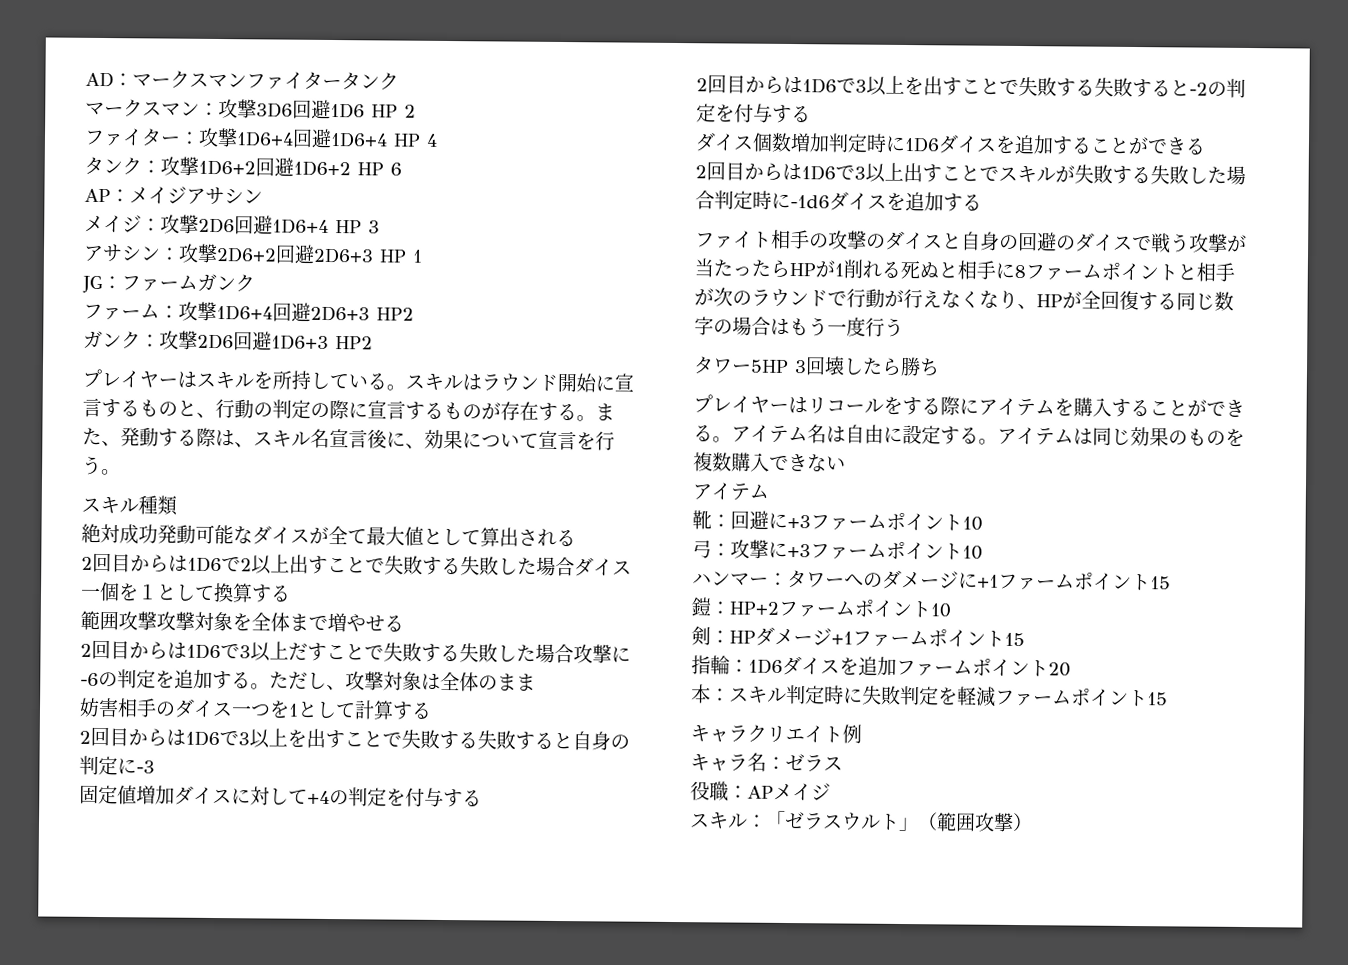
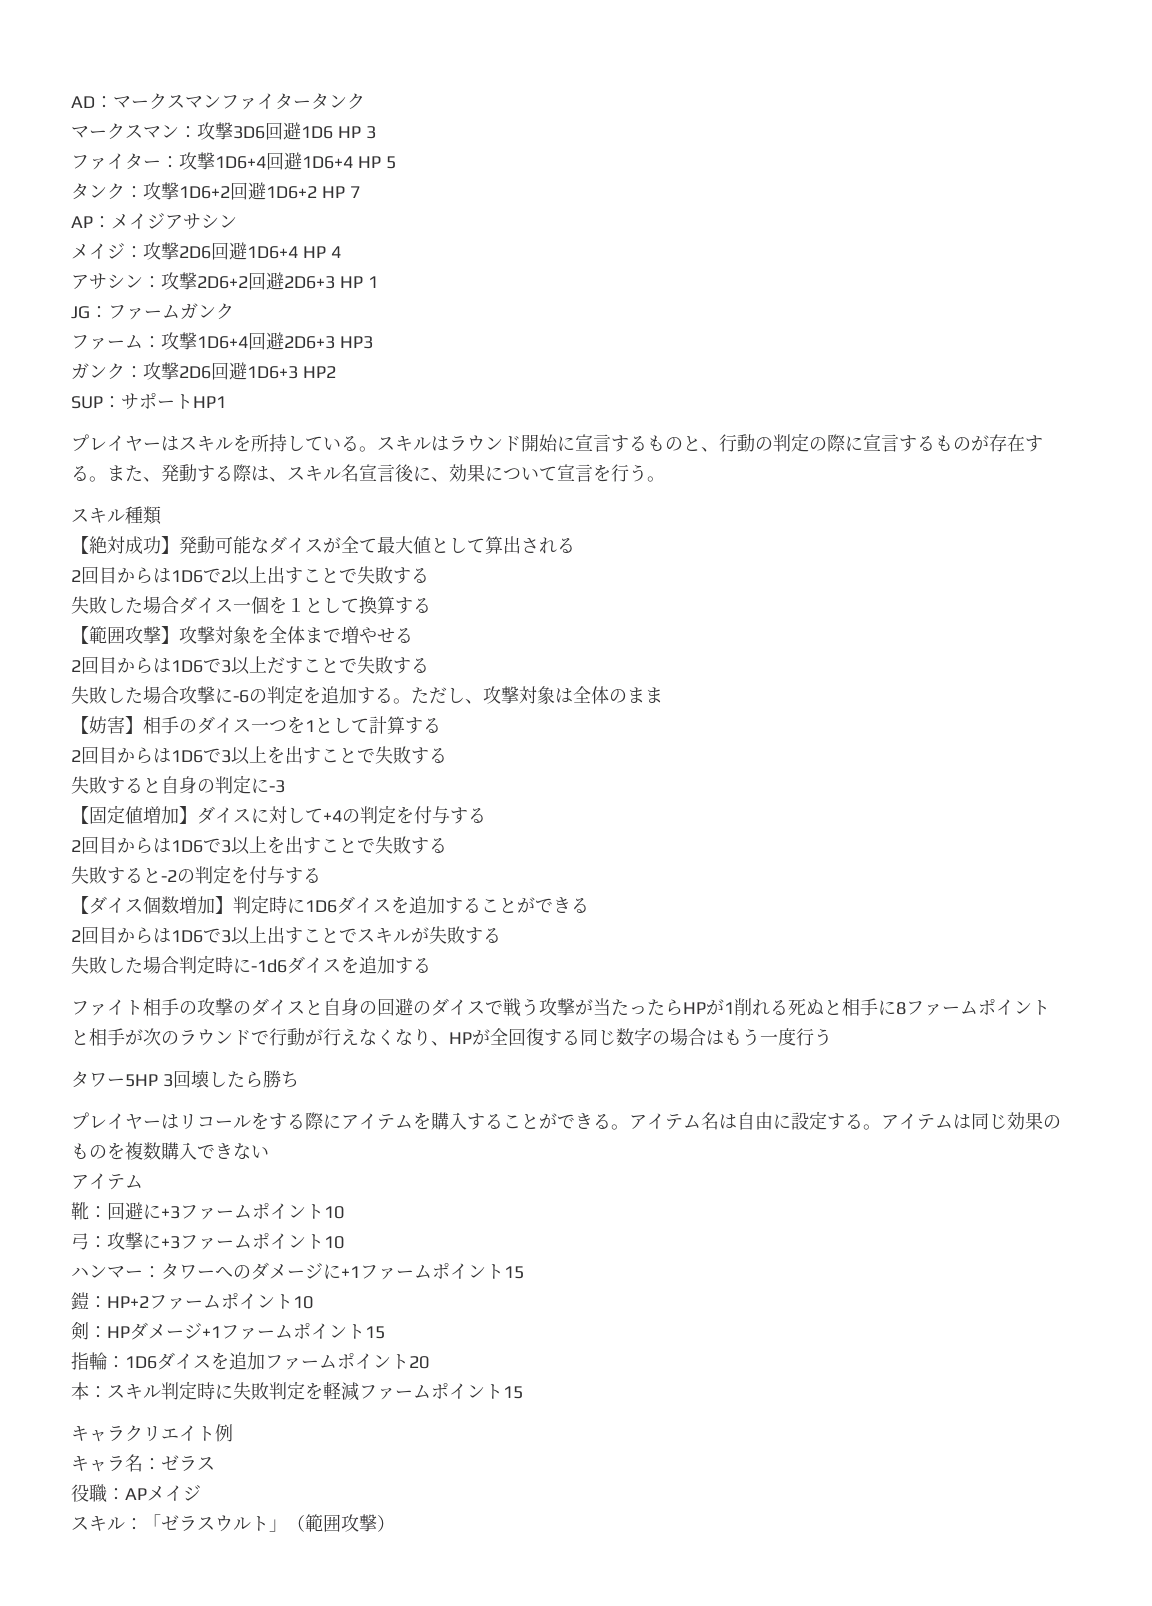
[404,104,416,118] 2 -> [365,126,376,139] 3
[426,133,438,147] 4 -> [385,156,396,169] 5
[390,162,402,176] 6 -> [349,186,360,198] 7
[368,220,380,234] 3 -> [330,246,341,258] 4
[376,307,414,321] HP2 -> [339,336,373,349] HP3
(373, 343) none -> [71,393,226,410] // SUP：サポートHP1
(178, 505) none -> [71,536,89,554] 【
(158, 534) none -> [161,536,179,554] 】
(461, 566) none -> (429, 575) //
[80,610,157,631] 範囲攻撃 -> [71,626,179,644] 【範囲攻撃】
(460, 653) none -> (429, 665) //
[79,697,119,718] 妨害 -> [71,716,143,734] 【妨害】
(478, 740) none -> (447, 755) //
(155, 767) none -> [71,806,89,824] 【
(175, 795) none -> [179,806,197,824] 】
(1095, 87) none -> (447, 845) //
(811, 114) none -> [71,896,89,914] 【
(830, 143) none -> [215,896,233,914] 】
(1151, 175) none -> (501, 935) //

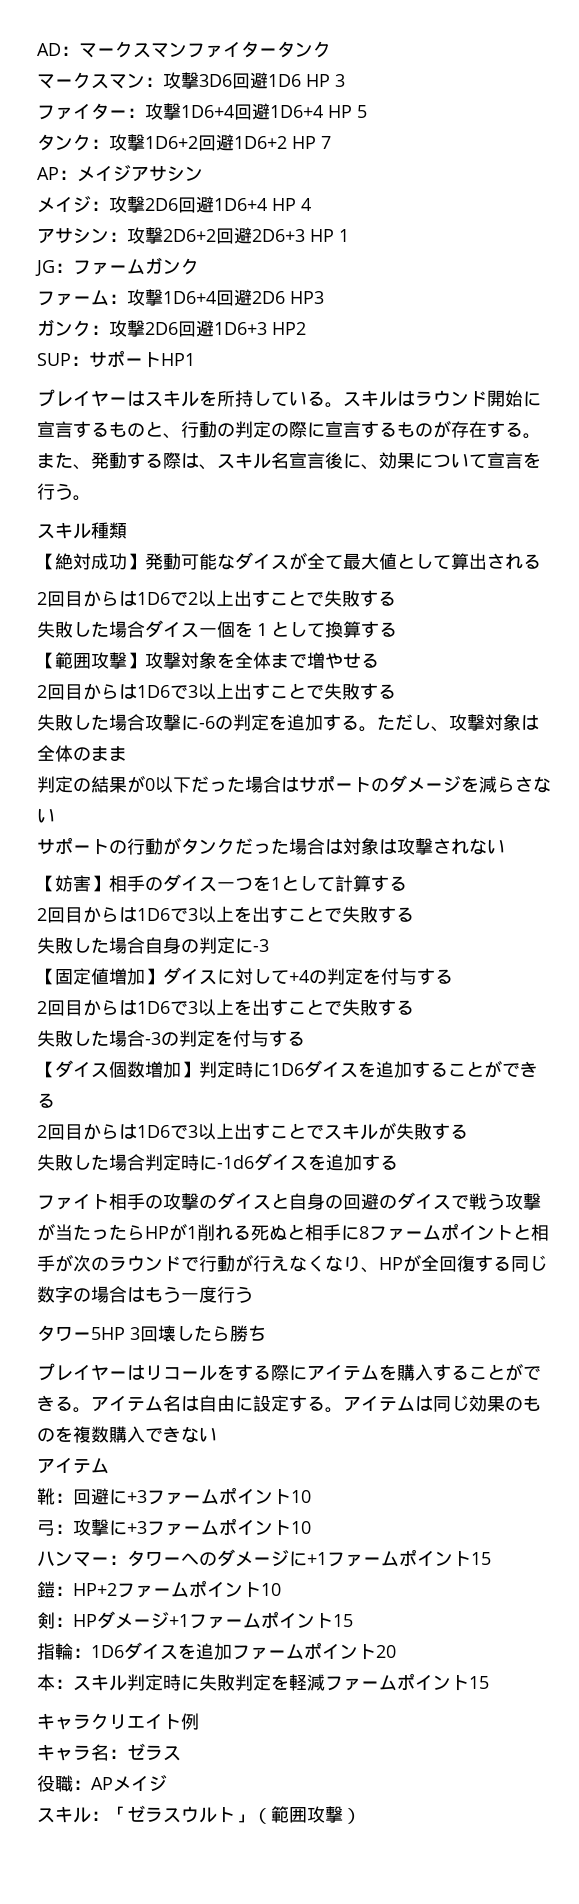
[284,336,335,349] 2D6+3 -> [252,291,285,304] 2D6
[267,657,285,674] だ -> [234,683,252,700] 出
(663, 695) none -> [37,775,551,793] [37,808,55,823] [37,837,505,855] // 判定の結果が0以下だった場合はサポートのダメージを減らさない // サポートの行動がタンクだった場合は対象は攻撃されない
[107,777,161,794] すると -> [73,937,145,954] した場合
[107,867,177,884] すると-2 -> [73,1030,161,1047] した場合-3

